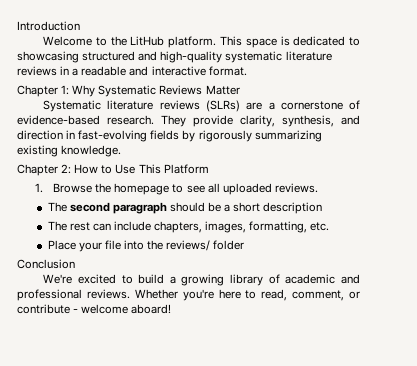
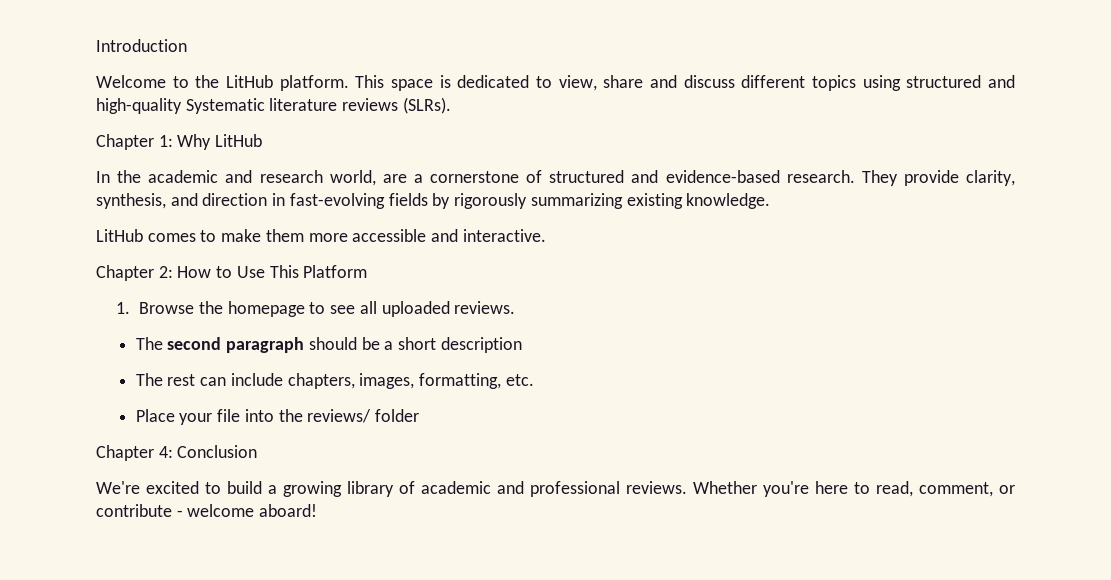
[17,51,79,63] showcasing -> [558,75,901,91] view, share and discuss different topics using
[225,51,332,63] [17,66,247,76] [17,85,240,97] [43,100,240,112] systematic literature reviews in a readable and interactive format. // Chapter 1: Why Systematic Reviews Matter // Systematic literature reviews (SLRs) -> [185,97,451,114] [96,134,263,150] [96,170,376,186] Systematic literature reviews (SLRs). // Chapter 1: Why LitHub // In the academic and research world,
(360, 105) none -> [549,170,659,183] structured and
(122, 151) none -> [96,229,546,242] // LitHub comes to make them more accessible and interactive.
(245, 245) none -> [96,445,173,461] Chapter 4:

